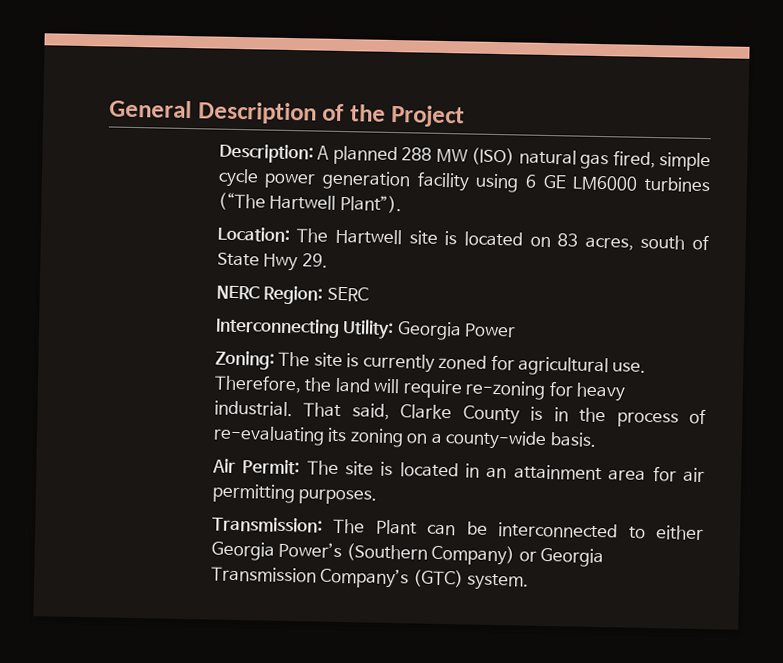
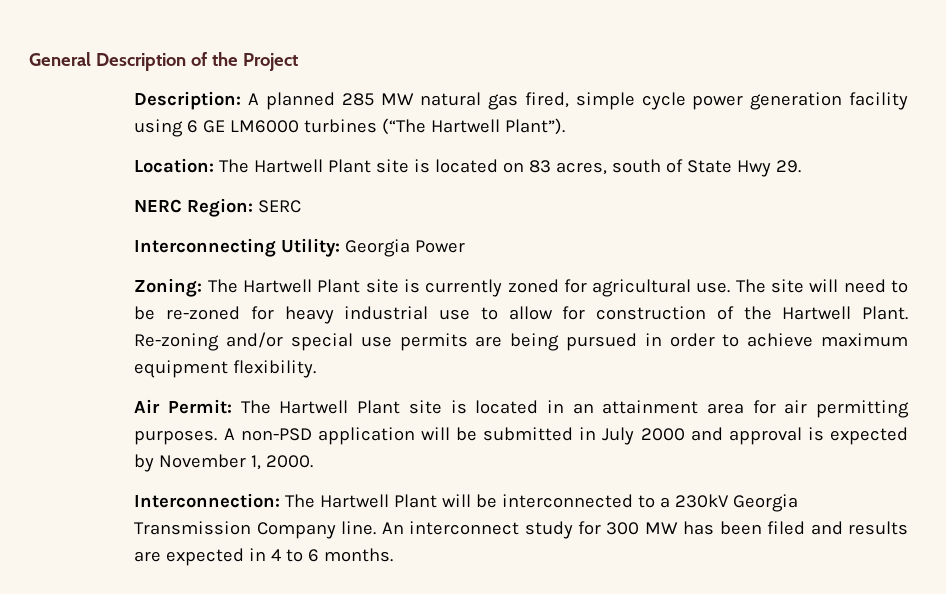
[401,147,516,166] 288 MW (ISO) -> [341,93,414,106] 285 MW
(403, 236) none -> [328,159,372,173] Plant
(311, 359) none -> [243,279,361,293] Hartwell Plant
[213,374,626,402] [213,400,707,428] [212,425,597,451] Therefore, the land will require re-zoning for heavy industrial. That said, Clarke County is in the process of re-evaluating its zoning on a county-wide basis. -> [735,279,909,293] [134,306,908,324] [134,332,908,351] [134,360,317,378] The site will need to be re-zoned for heavy industrial use to allow for construction of the Hartwell Plant. Re-zoning and/or special use permits are being pursued in order to achieve maximum equipment flexibility.
(339, 467) none -> [279,400,401,414] Hartwell Plant
[211,516,704,541] [210,541,605,568] [210,566,530,591] // Transmission: The Plant can be interconnected to either Georgia Power’s (Southern Company) or Georgia Transmission Company’s (GTC) system. -> [223,427,908,445] [134,454,314,472] [134,493,799,512] [134,521,908,539] [134,548,394,566] A non-PSD application will be submitted in July 2000 and approval is expected by November 1, 2000. // Interconnection: The Hartwell Plant will be interconnected to a 230kV Georgia Transmission Company line. An interconnect study for 300 MW has been filed and results are expected in 4 to 6 months.

